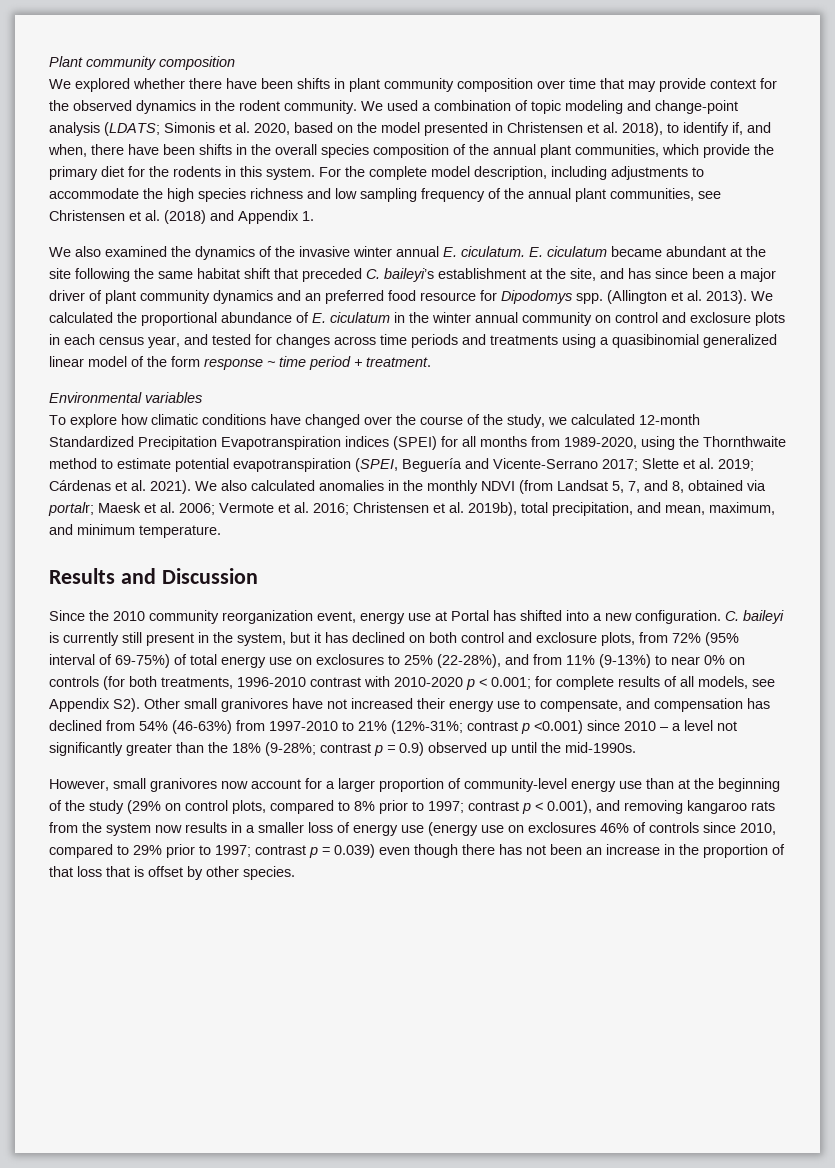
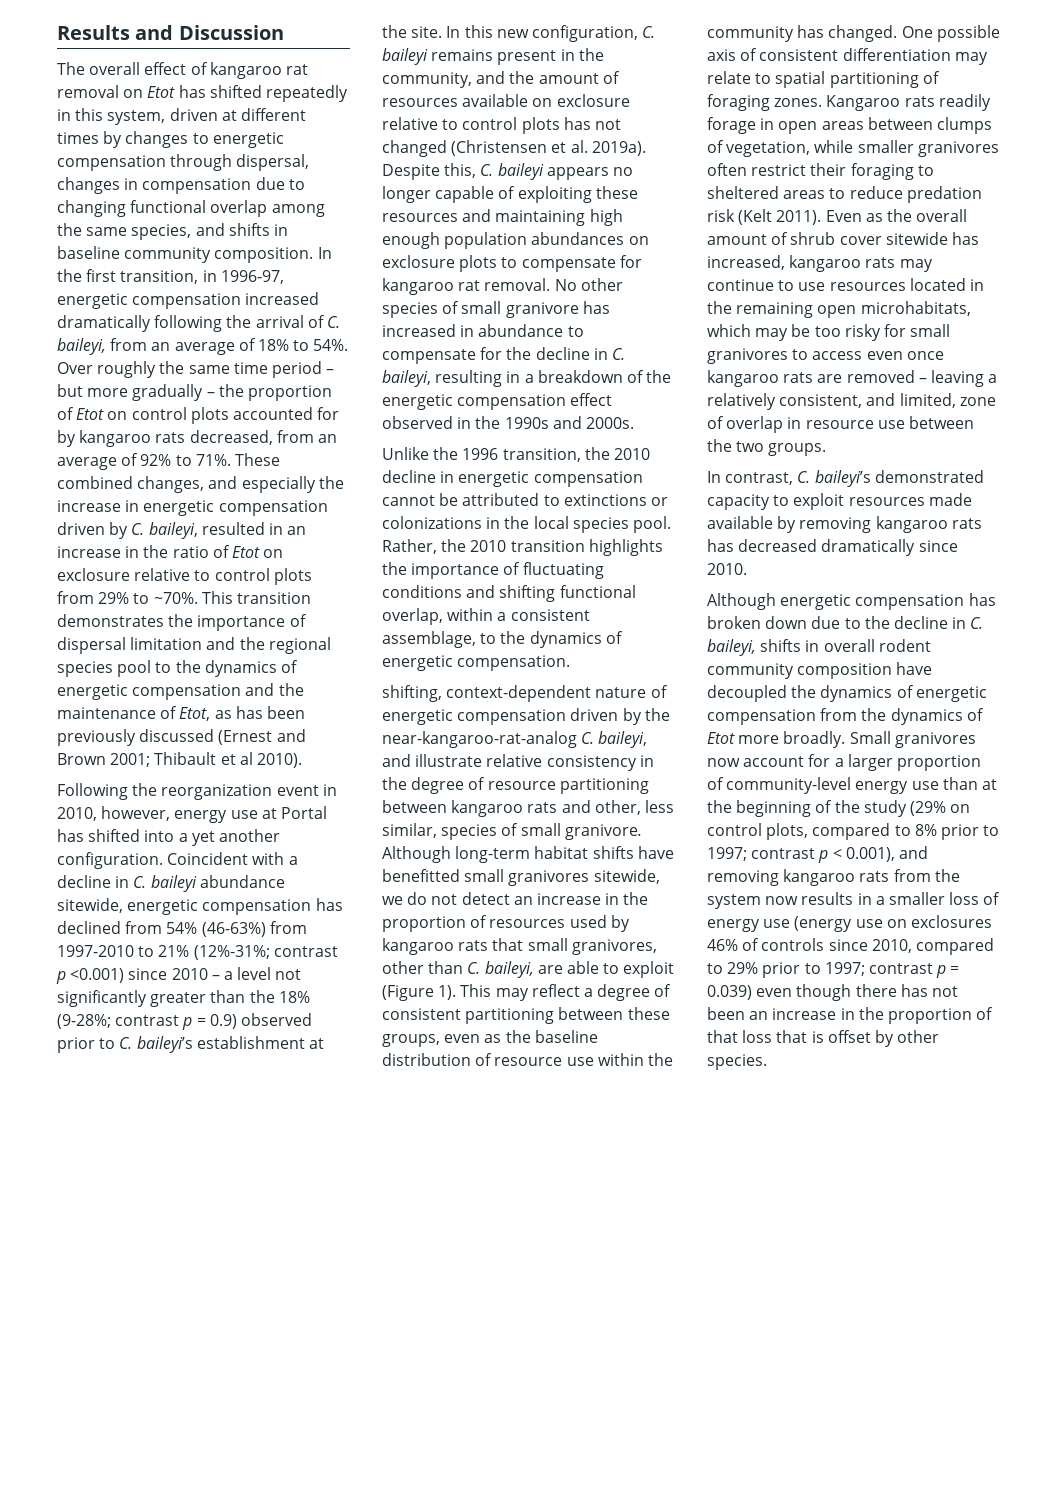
[49,56,235,70] [49,78,777,92] [49,100,738,114] [49,122,771,136] [48,144,774,158] [49,166,704,180] [49,188,721,202] [49,210,314,224] [49,246,766,260] [49,268,776,282] [49,290,773,304] [49,312,785,326] [49,334,777,348] [49,356,431,370] [49,392,202,403] [49,414,700,428] [49,436,786,450] [49,458,754,472] [49,480,766,494] [48,502,775,516] [49,524,221,538] [49,568,258,584] [49,610,356,624] Plant community composition // We explored whether there have been shifts in plant community composition over time that may provide context for the observed dynamics in the rodent community. We used a combination of topic modeling and change-point analysis (LDATS; Simonis et al. 2020, based on the model presented in Christensen et al. 2018), to identify if, and when, there have been shifts in the overall species composition of the annual plant communities, which provide the primary diet for the rodents in this system. For the complete model description, including adjustments to accommodate the high species richness and low sampling frequency of the annual plant communities, see Christensen et al. (2018) and Appendix 1. // We also examined the dynamics of the invasive winter annual E. ciculatum. E. ciculatum became abundant at the site following the same habitat shift that preceded C. baileyi’s establishment at the site, and has since been a major driver of plant community dynamics and an preferred food resource for Dipodomys spp. (Allington et al. 2013). We calculated the proportional abundance of E. ciculatum in the winter annual community on control and exclosure plots in each census year, and tested for changes across time periods and treatments using a quasibinomial generalized linear model of the form response ~ time period + treatment. // Environmental variables // To explore how climatic conditions have changed over the course of the study, we calculated 12-month Standardized Precipitation Evapotranspiration indices (SPEI) for all months from 1989-2020, using the Thornthwaite method to estimate potential evapotranspiration (SPEI, Beguería and Vicente-Serrano 2017; Slette et al. 2019; Cárdenas et al. 2021). We also calculated anomalies in the monthly NDVI (from Landsat 5, 7, and 8, obtained via portalr; Maesk et al. 2006; Vermote et al. 2016; Christensen et al. 2019b), total precipitation, and mean, maximum, and minimum temperature. // Results and Discussion // Since the 2010 community reorganization event, -> [57,25,284,40] [57,62,308,79] [57,85,348,102] [57,108,306,125] [57,131,284,148] [57,154,310,171] [57,177,305,194] [57,200,325,217] [57,223,288,240] [57,246,332,263] [57,269,284,284] [57,292,320,309] [57,315,340,332] [57,338,349,355] [57,361,335,378] [57,384,332,401] [57,407,340,424] [57,430,337,447] [57,453,280,470] [57,476,344,493] [57,500,328,516] [57,522,307,539] [57,545,284,558] [57,568,312,585] [57,591,311,604] [57,614,307,631] [57,637,331,654] [57,660,298,677] [57,683,304,700] [57,706,305,721] [57,729,306,746] [57,752,302,768] [57,783,337,800] [57,806,171,821] Results and Discussion // The overall effect of kangaroo rat removal on Etot has shifted repeatedly in this system, driven at different times by changes to energetic compensation through dispersal, changes in compensation due to changing functional overlap among the same species, and shifts in baseline community composition. In the first transition, in 1996-97, energetic compensation increased dramatically following the arrival of C. baileyi, from an average of 18% to 54%. Over roughly the same time period – but more gradually – the proportion of Etot on control plots accounted for by kangaroo rats decreased, from an average of 92% to 71%. These combined changes, and especially the increase in energetic compensation driven by C. baileyi, resulted in an increase in the ratio of Etot on exclosure relative to control plots from 29% to ~70%. This transition demonstrates the importance of dispersal limitation and the regional species pool to the dynamics of energetic compensation and the maintenance of Etot, as has been previously discussed (Ernest and Brown 2001; Thibault et al 2010). // Following the reorganization event in 2010, however,
[605,610,784,624] [49,632,739,646] [49,654,745,668] [49,676,775,690] [49,698,650,712] new configuration. C. baileyi is currently still present in the system, but it has declined on both control and exclosure plots, from 72% (95% interval of 69-75%) of total energy use on exclosures to 25% (22-28%), and from 11% (9-13%) to near 0% on controls (for both treatments, 1996-2010 contrast with 2010-2020 p < 0.001; for complete results of all models, see Appendix S2). Other small granivores have not increased their energy use to compensate, and -> [191,829,280,846] [57,852,298,869] [57,875,285,892] [57,898,199,915] yet another configuration. Coincident with a decline in C. baileyi abundance sitewide, energetic
[491,742,636,756] [49,778,146,791] up until the mid-1990s. // However, small -> [57,1036,324,1053] [382,25,656,42] [382,48,604,65] [382,71,620,88] [382,94,630,107] [382,117,621,134] [382,140,646,157] [382,163,633,180] [382,186,638,203] [382,209,623,226] [382,232,649,249] [382,255,642,272] [382,278,623,295] [382,301,610,318] [382,324,584,337] [382,347,625,364] [382,370,672,387] [382,393,613,410] [382,416,634,429] [382,447,650,462] [382,470,643,487] [382,493,668,506] [382,516,671,533] [382,539,663,556] [382,562,604,579] [382,585,636,602] [382,608,590,625] [382,631,623,648] [382,655,571,671] [382,685,668,702] [382,708,670,725] [382,731,648,748] [382,754,654,771] [382,777,649,794] [382,800,674,817] [382,823,642,840] [382,846,674,863] [382,869,660,886] [382,892,649,905] [382,915,630,932] [382,938,657,955] [382,961,675,978] [382,984,672,1001] [382,1007,670,1024] [382,1030,598,1047] [382,1053,673,1066] [707,25,1000,42] [707,48,988,65] [707,71,940,88] [707,94,991,111] [707,117,992,134] [707,140,999,157] [707,163,934,180] [707,186,982,203] [707,209,968,225] [707,232,979,245] [707,255,933,272] [707,278,984,291] [707,301,971,318] [707,324,951,341] [707,348,944,364] [707,370,998,387] [707,393,996,410] [707,416,974,433] [707,439,827,456] [707,470,984,487] [707,493,972,510] [707,516,982,533] [707,539,958,556] [707,563,747,575] [707,593,996,610] [707,616,984,629] [707,639,931,656] [707,662,933,679] [707,685,987,702] [707,708,984,725] [707,731,891,748] prior to C. baileyi’s establishment at the site. In this new configuration, C. baileyi remains present in the community, and the amount of resources available on exclosure relative to control plots has not changed (Christensen et al. 2019a). Despite this, C. baileyi appears no longer capable of exploiting these resources and maintaining high enough population abundances on exclosure plots to compensate for kangaroo rat removal. No other species of small granivore has increased in abundance to compensate for the decline in C. baileyi, resulting in a breakdown of the energetic compensation effect observed in the 1990s and 2000s. // Unlike the 1996 transition, the 2010 decline in energetic compensation cannot be attributed to extinctions or colonizations in the local species pool. Rather, the 2010 transition highlights the importance of fluctuating conditions and shifting functional overlap, within a consistent assemblage, to the dynamics of energetic compensation. // shifting, context-dependent nature of energetic compensation driven by the near-kangaroo-rat-analog C. baileyi, and illustrate relative consistency in the degree of resource partitioning between kangaroo rats and other, less similar, species of small granivore. Although long-term habitat shifts have benefitted small granivores sitewide, we do not detect an increase in the proportion of resources used by kangaroo rats that small granivores, other than C. baileyi, are able to exploit (Figure 1). This may reflect a degree of consistent partitioning between these groups, even as the baseline distribution of resource use within the community has changed. One possible axis of consistent differentiation may relate to spatial partitioning of foraging zones. Kangaroo rats readily forage in open areas between clumps of vegetation, while smaller granivores often restrict their foraging to sheltered areas to reduce predation risk (Kelt 2011). Even as the overall amount of shrub cover sitewide has increased, kangaroo rats may continue to use resources located in the remaining open microhabitats, which may be too risky for small granivores to access even once kangaroo rats are removed – leaving a relatively consistent, and limited, zone of overlap in resource use between the two groups. // In contrast, C. baileyi’s demonstrated capacity to exploit resources made available by removing kangaroo rats has decreased dramatically since 2010. // Although energetic compensation has broken down due to the decline in C. baileyi, shifts in overall rodent community composition have decoupled the dynamics of energetic compensation from the dynamics of Etot more broadly. Small

